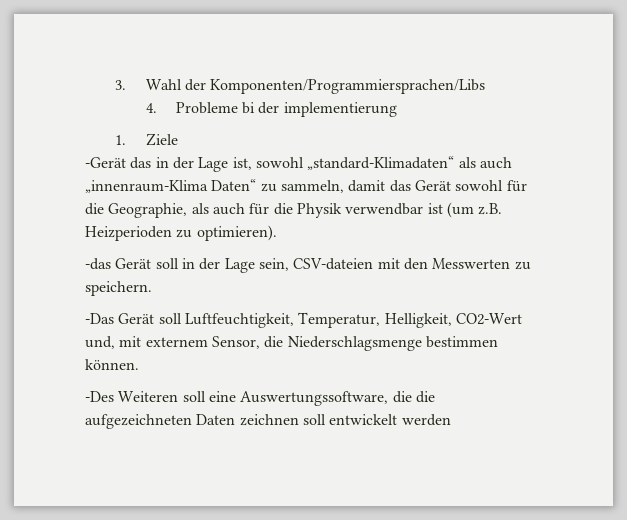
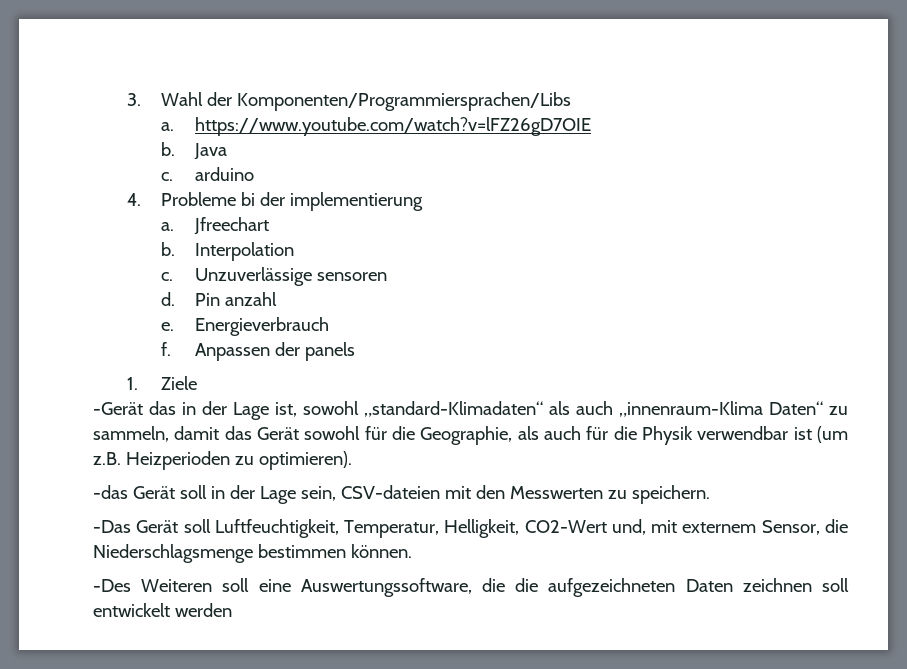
[145,102,397,117] 4. Probleme bi der implementierung -> [161,117,592,136] [161,142,228,160] [161,167,255,181] [127,192,424,211] [161,217,270,235] [161,242,295,261] [161,267,388,286] [161,292,278,306] [161,317,330,336] [161,342,356,361] a. https://www.youtube.com/watch?v=lFZ26gD7OIE // b. Java // c. arduino // 4. Probleme bi der implementierung // a. Jfreechart // b. Interpolation // c. Unzuverlässige sensoren // d. Pin anzahl // e. Energieverbrauch // f. Anpassen der panels

